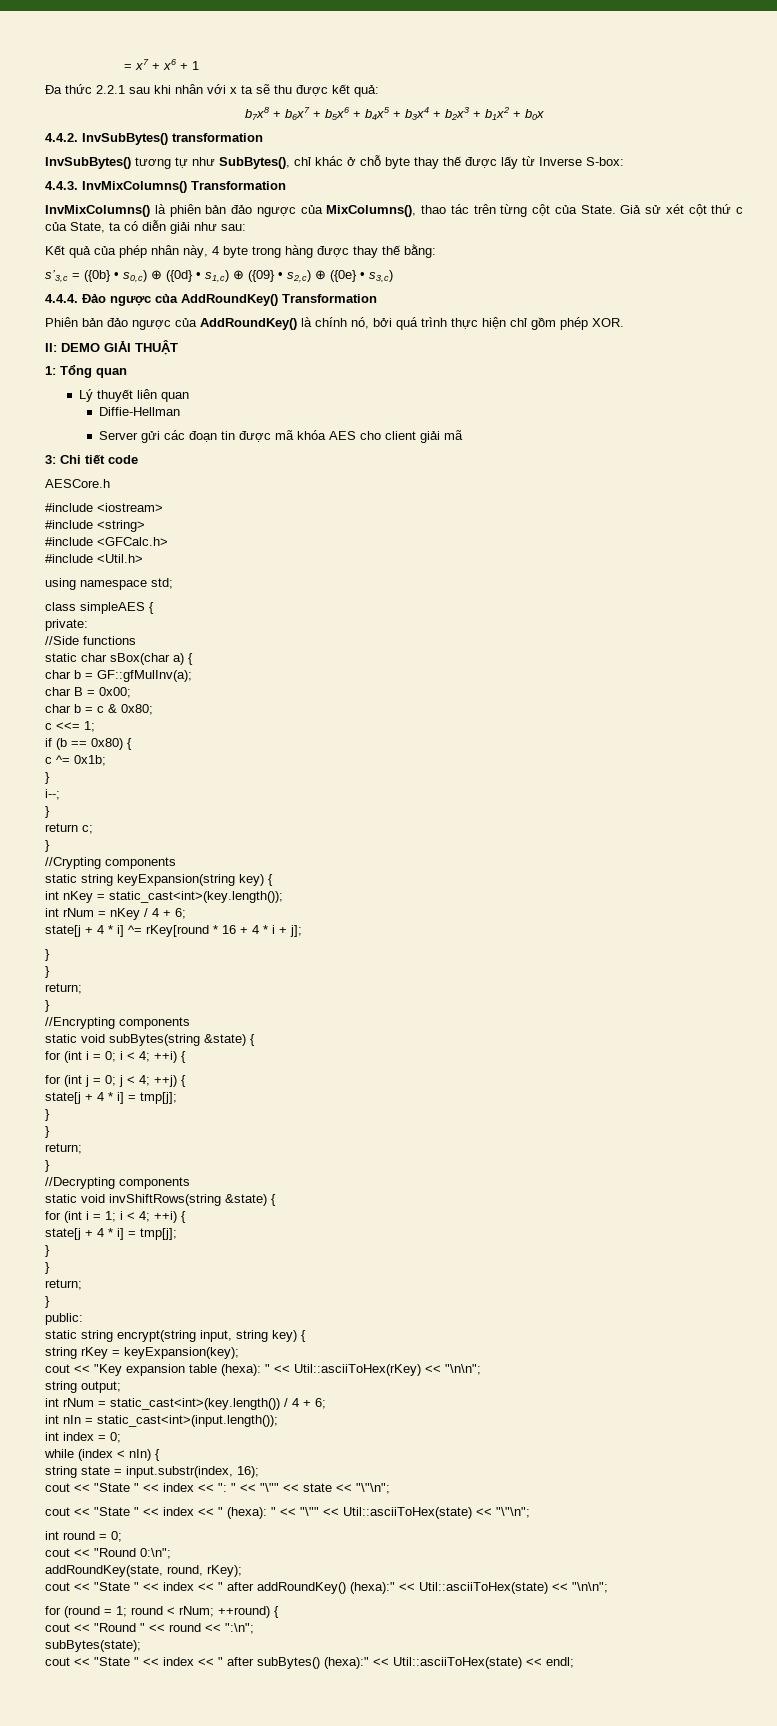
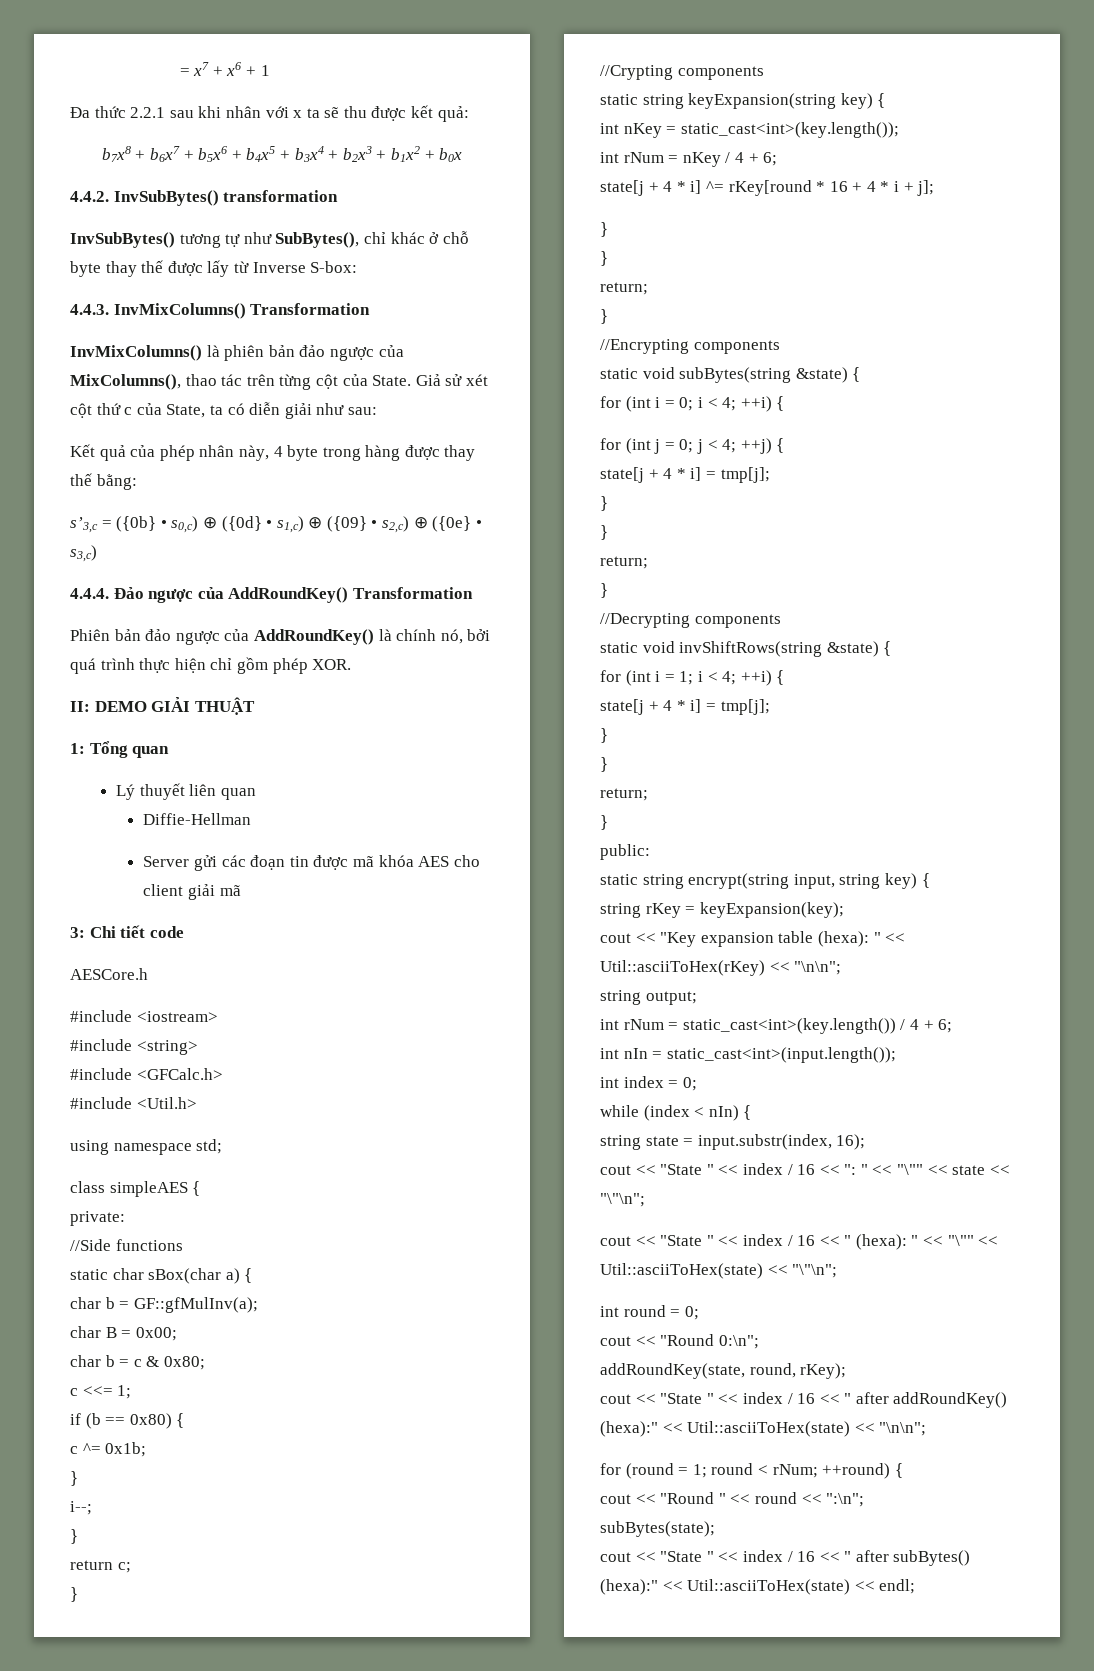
(194, 1487) none -> [787,1164,816,1175] / 16
(194, 1511) none -> [787,1235,816,1246] / 16
(194, 1586) none -> [787,1393,816,1404] / 16
(194, 1661) none -> [787,1551,816,1562] / 16

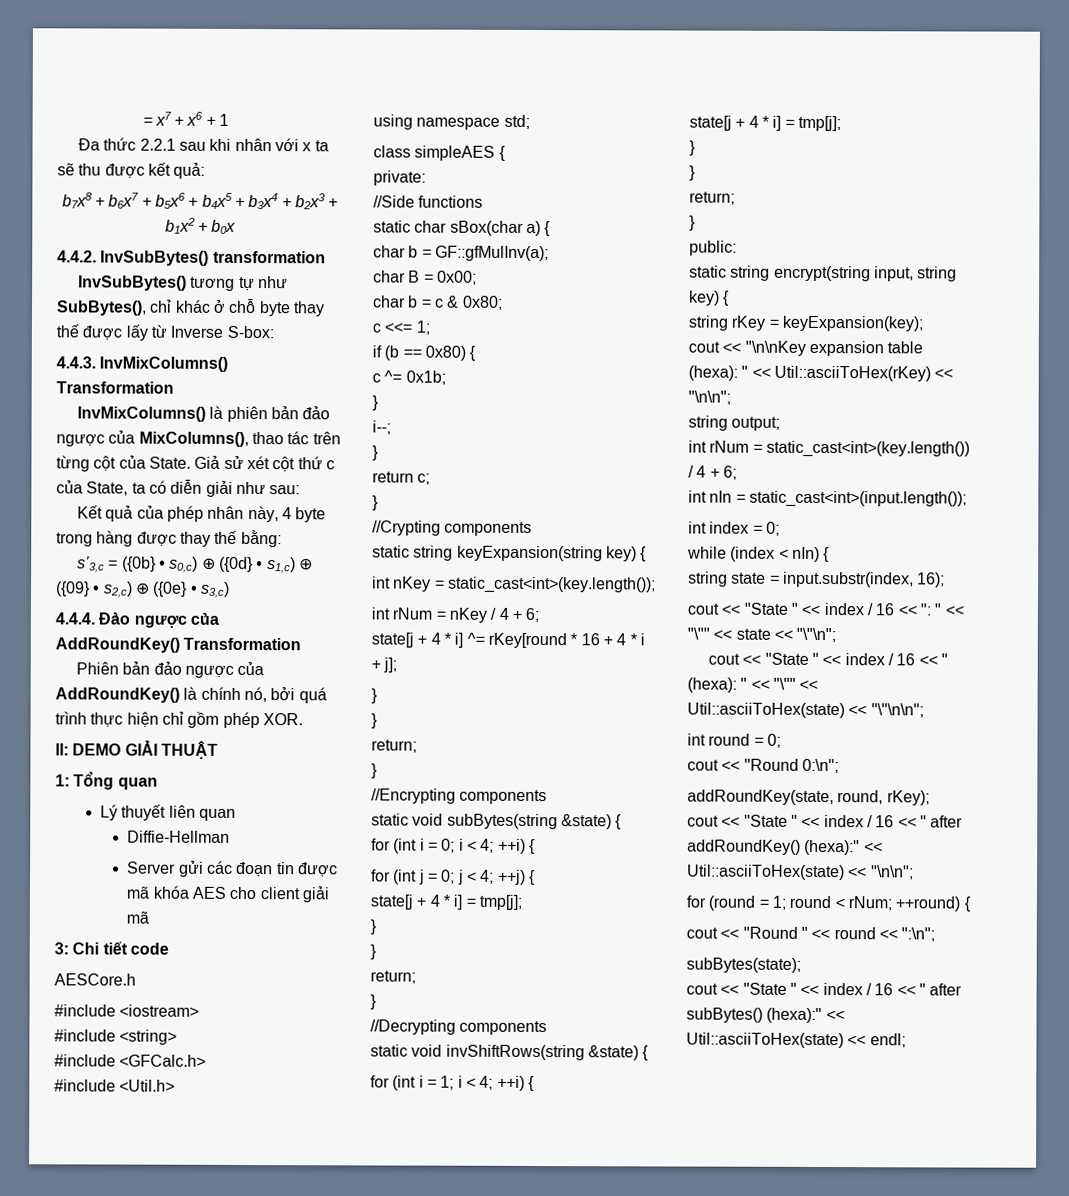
[660,932,697,947] "Key -> [744,340,806,356] "\n\nKey
[792,1264,838,1278] "\"\n"; -> [870,703,924,718] "\"\n\n";

